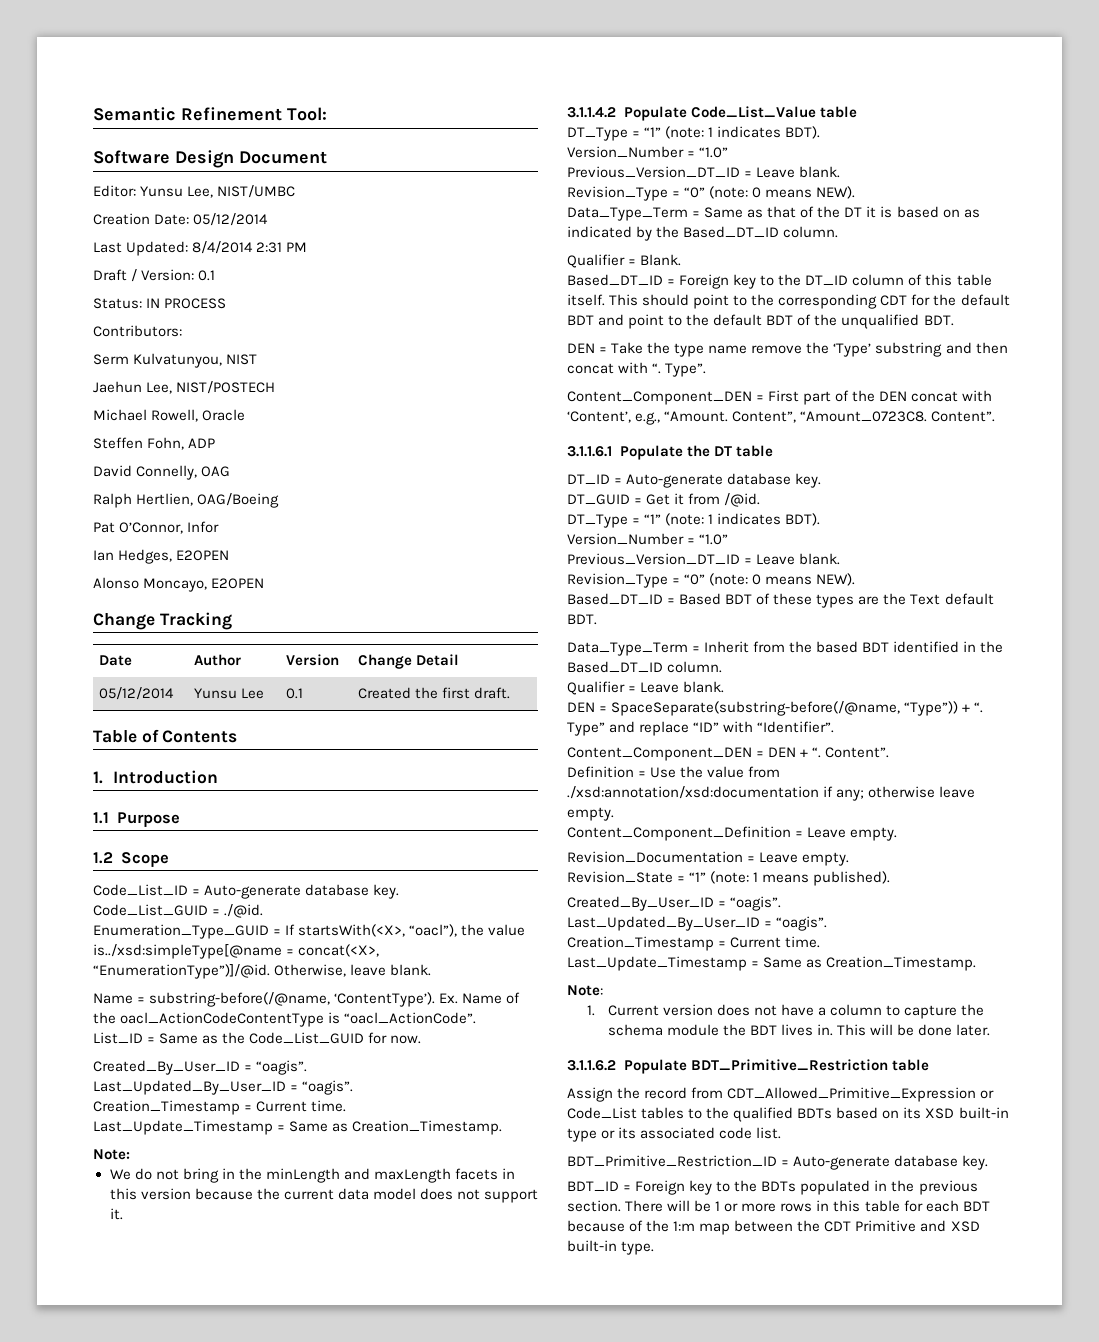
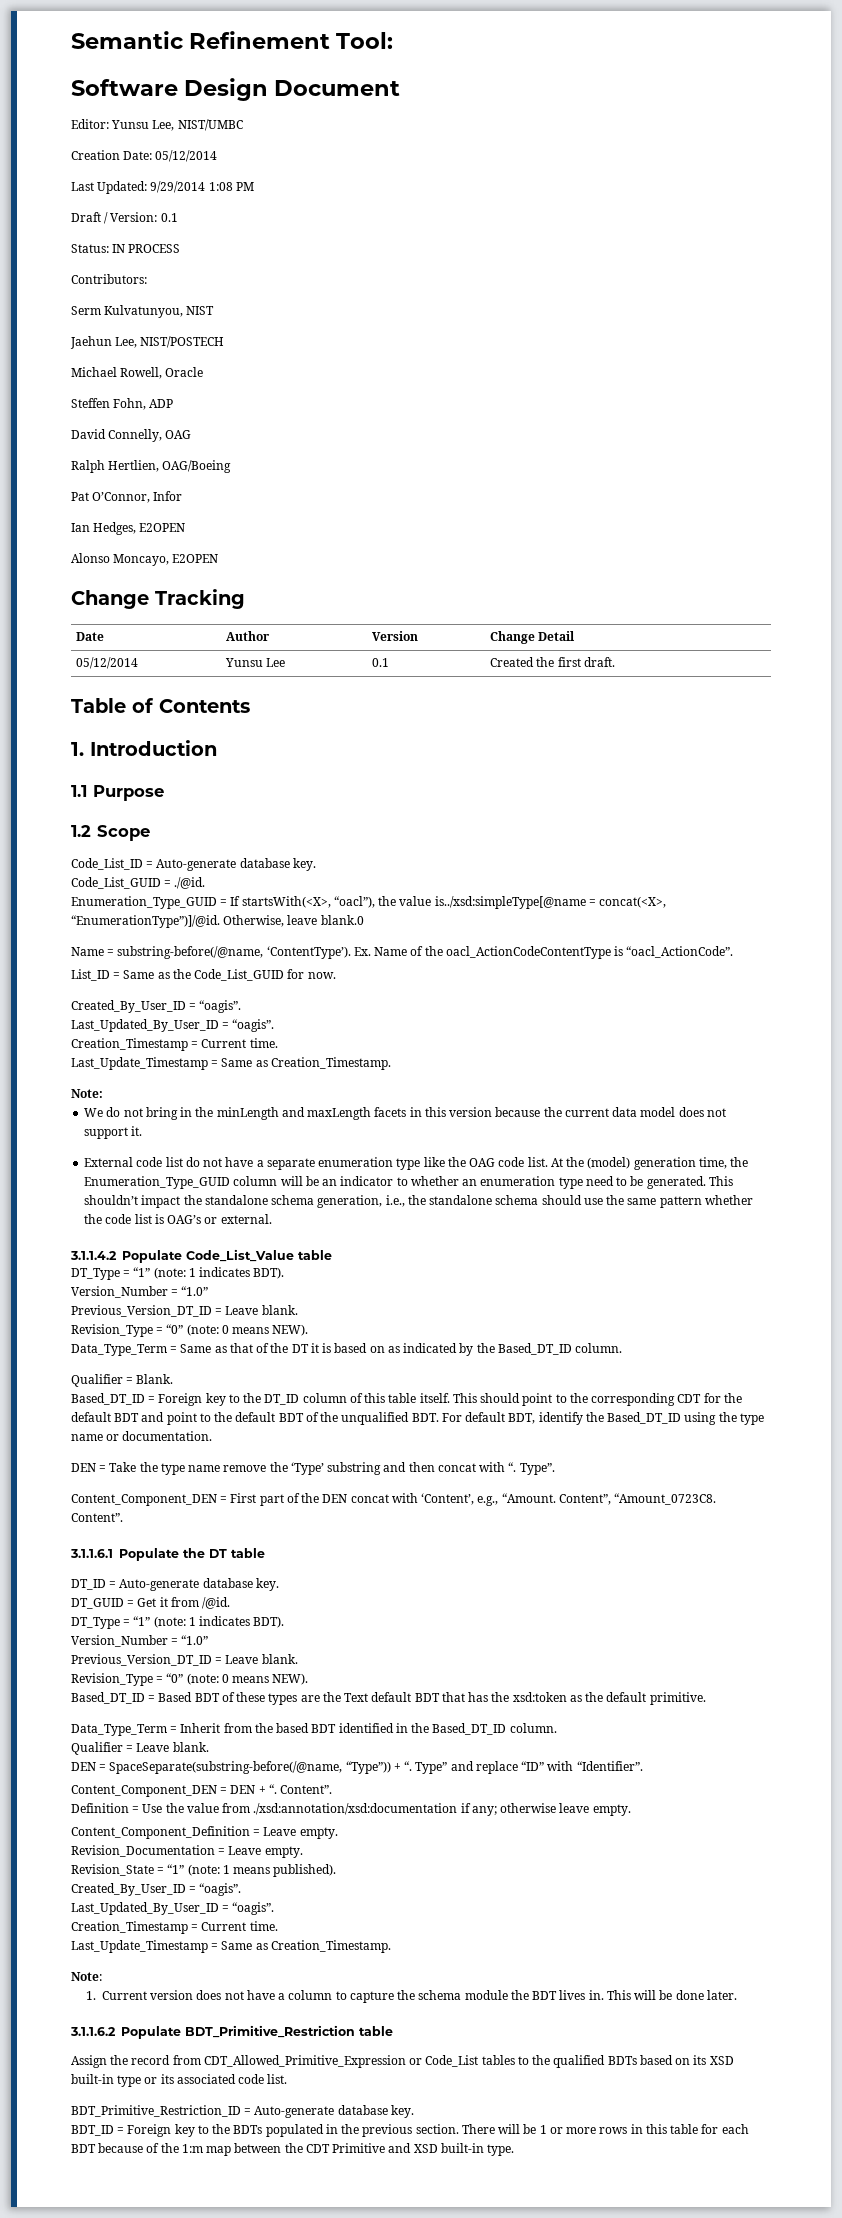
[192,241,283,254] 8/4/2014 2:31 -> [150,181,233,193] 9/29/2014 1:08
[390,964,432,976] blank. -> [320,915,364,925] blank.0
(123, 1214) none -> [84,1157,749,1170] [84,1176,733,1189] [84,1195,753,1208] [84,1214,272,1224] // External code list do not have a separate enumeration type like the OAG code list. At the (model) generation time, the Enumeration_Type_GUID column will be an indicator to whether an enumeration type need to be generated. This shouldn’t impact the standalone schema generation, i.e., the standalone schema should use the same pattern whether the code list is OAG’s or external.
(954, 320) none -> [441,1412,764,1425] [71,1431,213,1441] For default BDT, identify the Based_DT_ID using the type name or documentation.
[567,614,597,625] BDT. -> [414,1692,706,1705] BDT that has the xsd:token as the default primitive.

